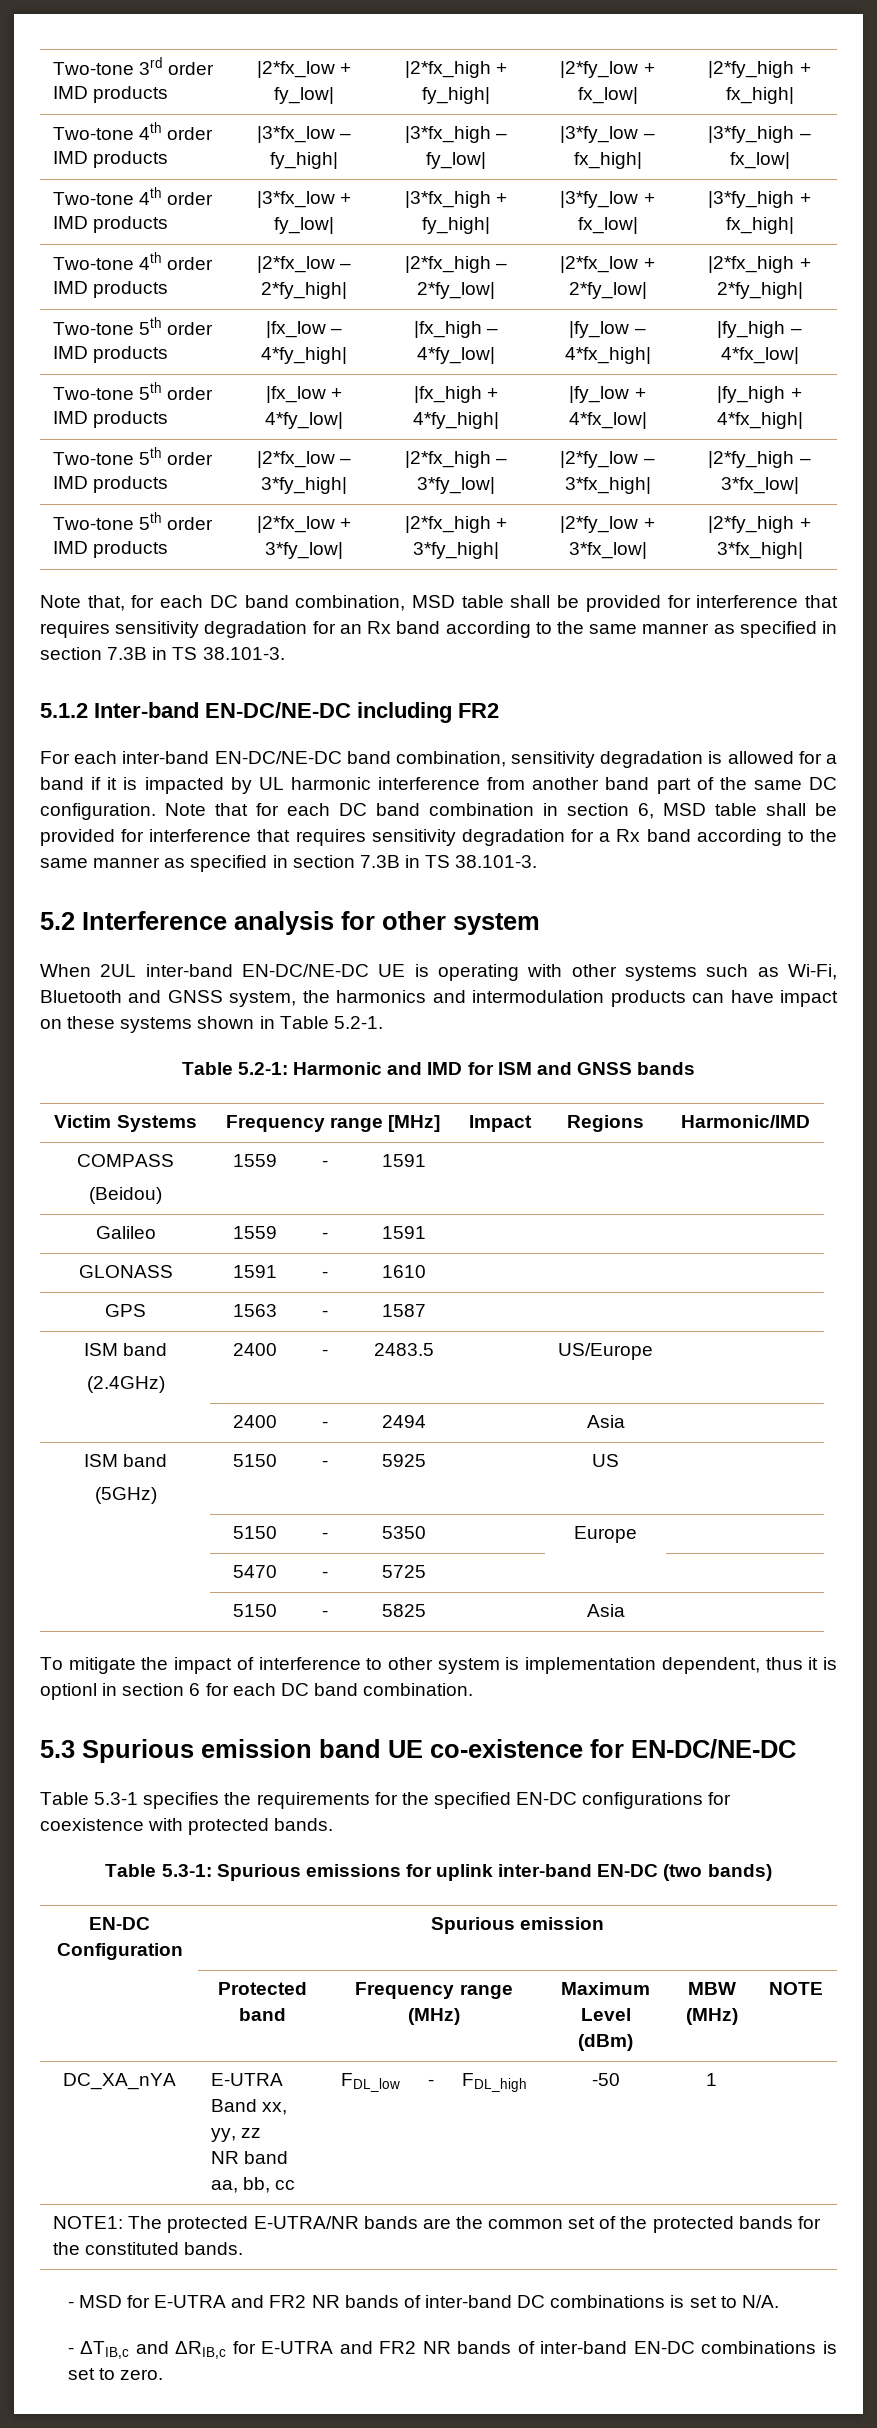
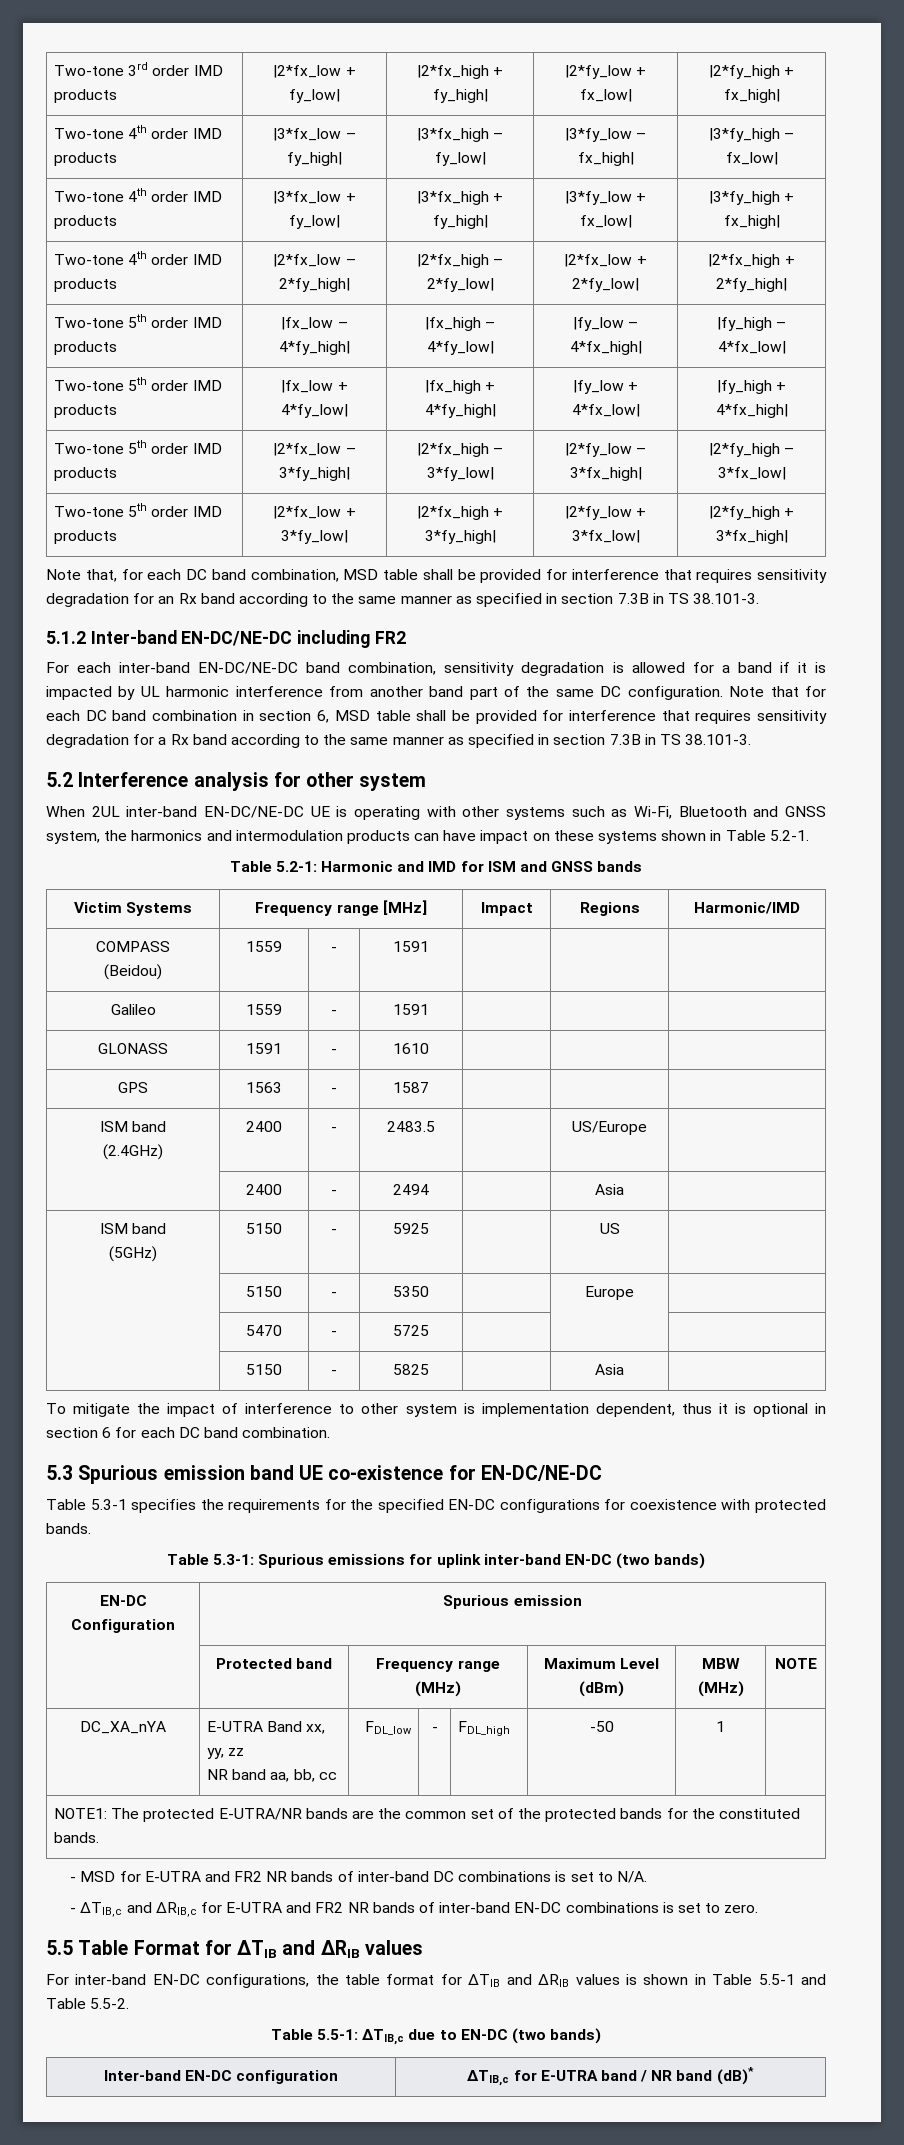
[40,1683,97,1700] optionl -> [752,1403,808,1417] optional
(164, 2374) none -> [46,1940,423,1958] [46,1974,826,1988] [46,1998,130,2009] [270,2028,602,2045] [103,2070,339,2084] [467,2067,754,2086] // 5.5 Table Format for ∆TIB and ∆RIB values // For inter-band EN-DC configurations, the table format for ∆TIB and ∆RIB values is shown in Table 5.5-1 and Table 5.5-2. // Table 5.5-1: ΔTIB,c due to EN-DC (two bands) // Inter-band EN-DC configuration | ΔTIB,c for E-UTRA band / NR band (dB)*

